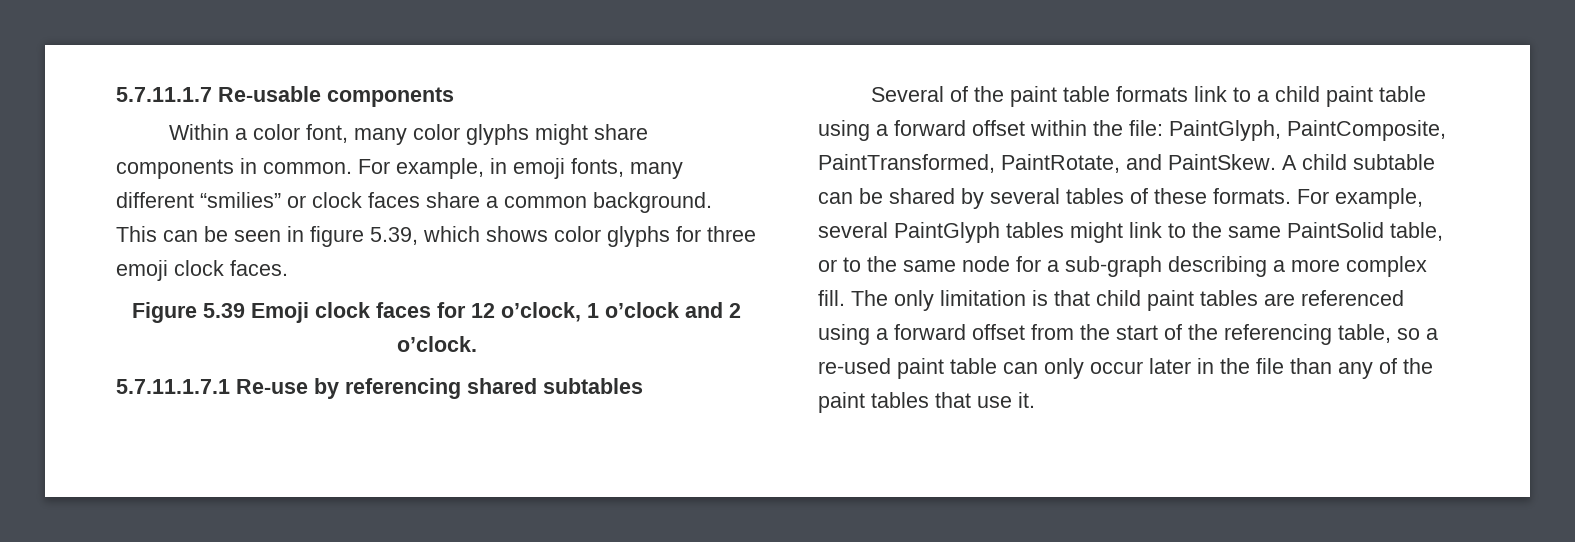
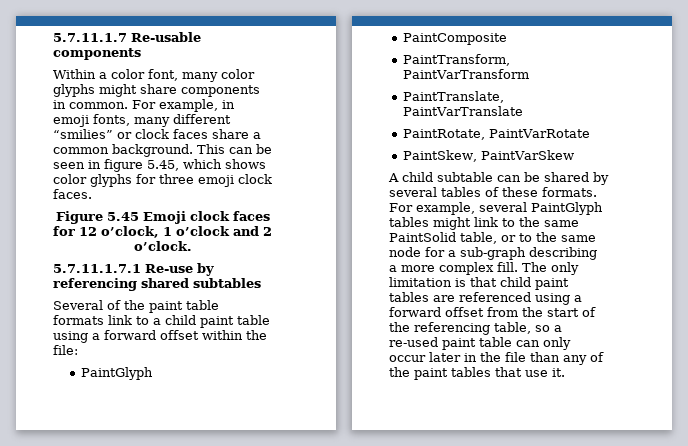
[370,227,418,245] 5.39, -> [147,160,179,171] 5.45,
[203,303,245,318] 5.39 -> [106,212,139,221] 5.45
[1169,120,1446,141] [818,154,1276,173] PaintGlyph, PaintComposite, PaintTransformed, PaintRotate, and PaintSkew. -> [81,367,154,380] [402,33,507,45] [402,54,510,66] [402,69,529,79] [402,91,504,103] [402,106,523,116] [402,129,590,140] [402,150,574,162] // PaintGlyph // PaintComposite // PaintTransform, PaintVarTransform // PaintTranslate, PaintVarTranslate // PaintRotate, PaintVarRotate // PaintSkew, PaintVarSkew //

